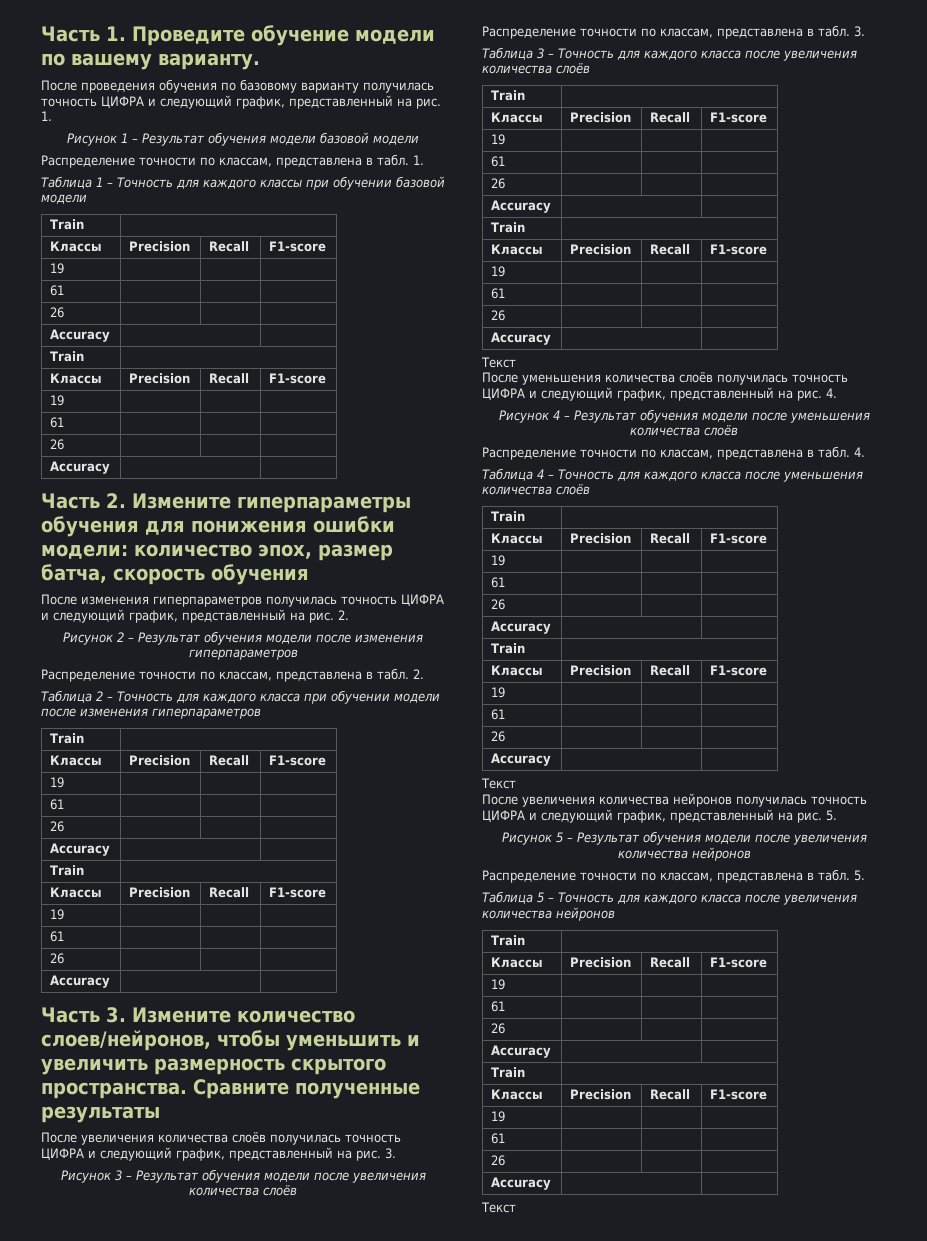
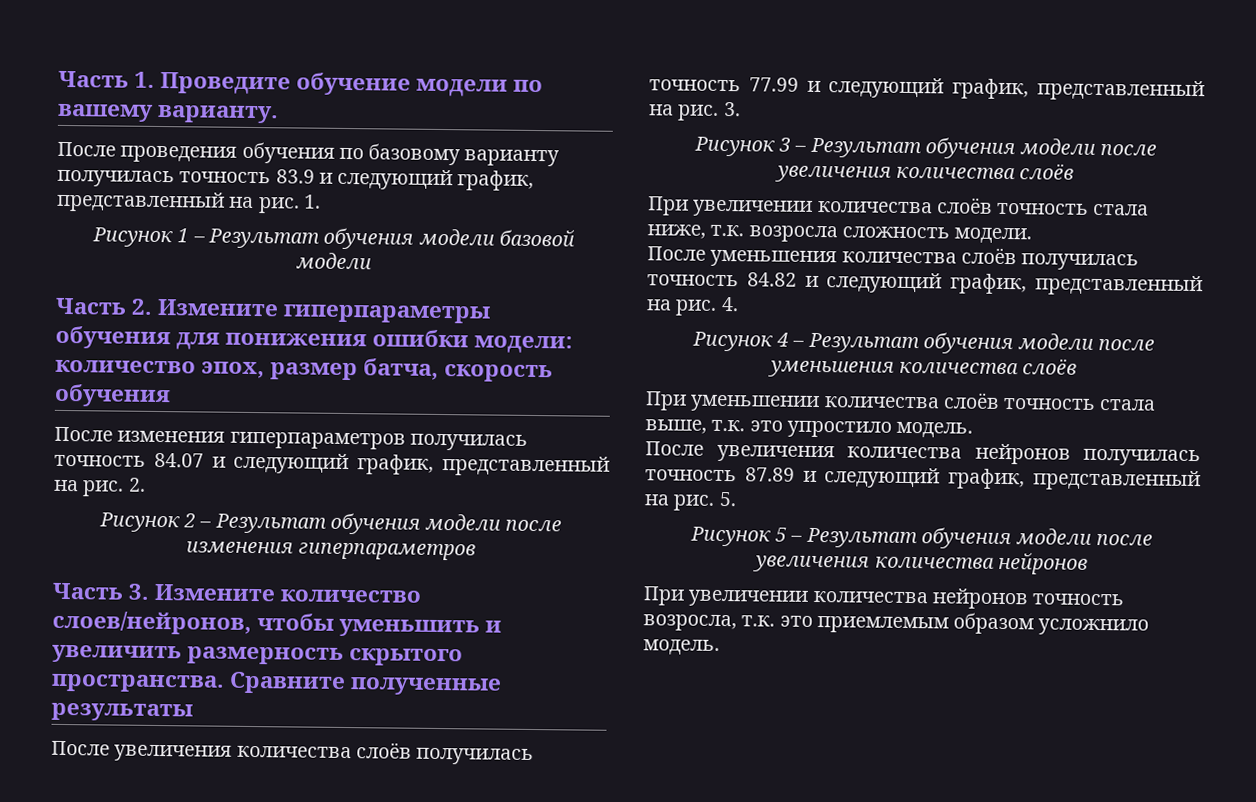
[101,96,144,109] ЦИФРА -> [275,169,315,184] 83.9
[41,154,424,168] [41,176,445,190] [41,194,87,204] [50,219,85,230] [50,241,103,252] [129,241,191,252] [209,241,250,252] [269,241,327,252] [50,263,65,274] [50,285,65,296] [50,307,65,318] [50,329,111,342] [50,351,85,362] [50,373,103,384] [129,373,191,384] [209,373,250,384] [269,373,327,384] [50,395,65,406] [50,417,65,428] [50,439,65,450] [50,461,111,474] // Распределение точности по классам, представлена в табл. 1. // Таблица 1 – Точность для каждого классы при обучении базовой модели // Train | // Классы | Precision | Recall | F1-score // 19 | | | // 61 | | | // 26 | | | // Accuracy | | // Train | // Классы | Precision | Recall | F1-score // 19 | | | // 61 | | | // 26 | | | // Accuracy | | -> (372, 261) none
[401,594,444,607] ЦИФРА -> [153,452,204,468] 84.07
[41,668,424,682] [41,690,440,704] [41,708,261,719] [50,733,85,744] [50,755,103,766] [129,755,191,766] [209,755,250,766] [269,755,327,766] [50,777,65,788] [50,799,65,810] [50,821,65,832] [50,843,111,856] [50,865,85,876] [50,887,103,898] [129,887,191,898] [209,887,250,898] [269,887,327,898] [50,909,65,920] [50,931,65,942] [50,953,65,964] [50,975,111,988] // Распределение точности по классам, представлена в табл. 2. // Таблица 2 – Точность для каждого класса при обучении модели после изменения гиперпараметров // Train | // Классы | Precision | Recall | F1-score // 19 | | | // 61 | | | // 26 | | | // Accuracy | | // Train | // Классы | Precision | Recall | F1-score // 19 | | | // 61 | | | // 26 | | | // Accuracy | | -> (477, 551) none
[41,1148,84,1161] ЦИФРА -> [748,77,799,92] 77.99
[482,25,865,39] [482,47,857,61] [482,63,590,74] [491,90,526,101] [491,112,544,123] [570,112,632,123] [650,112,691,123] [710,112,768,123] [491,134,506,145] [491,156,506,167] [491,178,506,189] [491,200,552,213] [491,222,526,233] [491,244,544,255] [570,244,632,255] [650,244,691,255] [710,244,768,255] [491,266,506,277] [491,288,506,299] [491,310,506,321] [491,332,552,345] [481,357,516,368] Распределение точности по классам, представлена в табл. 3. // Таблица 3 – Точность для каждого класса после увеличения количества слоёв // Train | // Классы | Precision | Recall | F1-score // 19 | | | // 61 | | | // 26 | | | // Accuracy | | // Train | // Классы | Precision | Recall | F1-score // 19 | | | // 61 | | | // 26 | | | // Accuracy | | // Текст -> [647,196,1150,217] [647,224,1033,244] При увеличении количества слоёв точность стала ниже, т.к. возросла сложность модели.
[482,388,525,401] ЦИФРА -> [746,272,797,287] 84.82
[482,446,865,460] [482,468,863,482] [482,484,590,495] [491,511,526,522] [491,533,544,544] [570,533,632,544] [650,533,691,544] [710,533,768,544] [491,555,506,566] [491,577,506,588] [491,599,506,610] [491,621,552,634] [491,643,526,654] [491,665,544,676] [570,665,632,676] [650,665,691,676] [710,665,768,676] [491,687,506,698] [491,709,506,720] [491,731,506,742] [491,753,552,766] [481,778,516,789] Распределение точности по классам, представлена в табл. 4. // Таблица 4 – Точность для каждого класса после уменьшения количества слоёв // Train | // Классы | Precision | Recall | F1-score // 19 | | | // 61 | | | // 26 | | | // Accuracy | | // Train | // Классы | Precision | Recall | F1-score // 19 | | | // 61 | | | // 26 | | | // Accuracy | | // Текст -> [645,391,1157,413] [645,419,974,438] При уменьшении количества слоёв точность стала выше, т.к. это упростило модель.
[482,810,525,823] ЦИФРА -> [744,467,795,482] 87.89
[482,869,865,883] [482,891,857,905] [482,907,615,921] [491,935,526,946] [491,957,544,968] [570,957,632,968] [650,957,691,968] [710,957,768,968] [491,979,506,990] [491,1001,506,1012] [491,1023,506,1034] [491,1045,552,1058] [491,1067,526,1078] [491,1089,544,1100] [570,1089,632,1100] [650,1089,691,1100] [710,1089,768,1100] [491,1111,506,1122] [491,1133,506,1144] [491,1155,506,1166] [491,1177,552,1190] [481,1202,516,1213] Распределение точности по классам, представлена в табл. 5. // Таблица 5 – Точность для каждого класса после увеличения количества нейронов // Train | // Классы | Precision | Recall | F1-score // 19 | | | // 61 | | | // 26 | | | // Accuracy | | // Train | // Классы | Precision | Recall | F1-score // 19 | | | // 61 | | | // 26 | | | // Accuracy | | // Текст -> [643,586,1125,610] [643,612,1150,636] [643,639,720,655] При увеличении количества нейронов точность возросла, т.к. это приемлемым образом усложнило модель.

